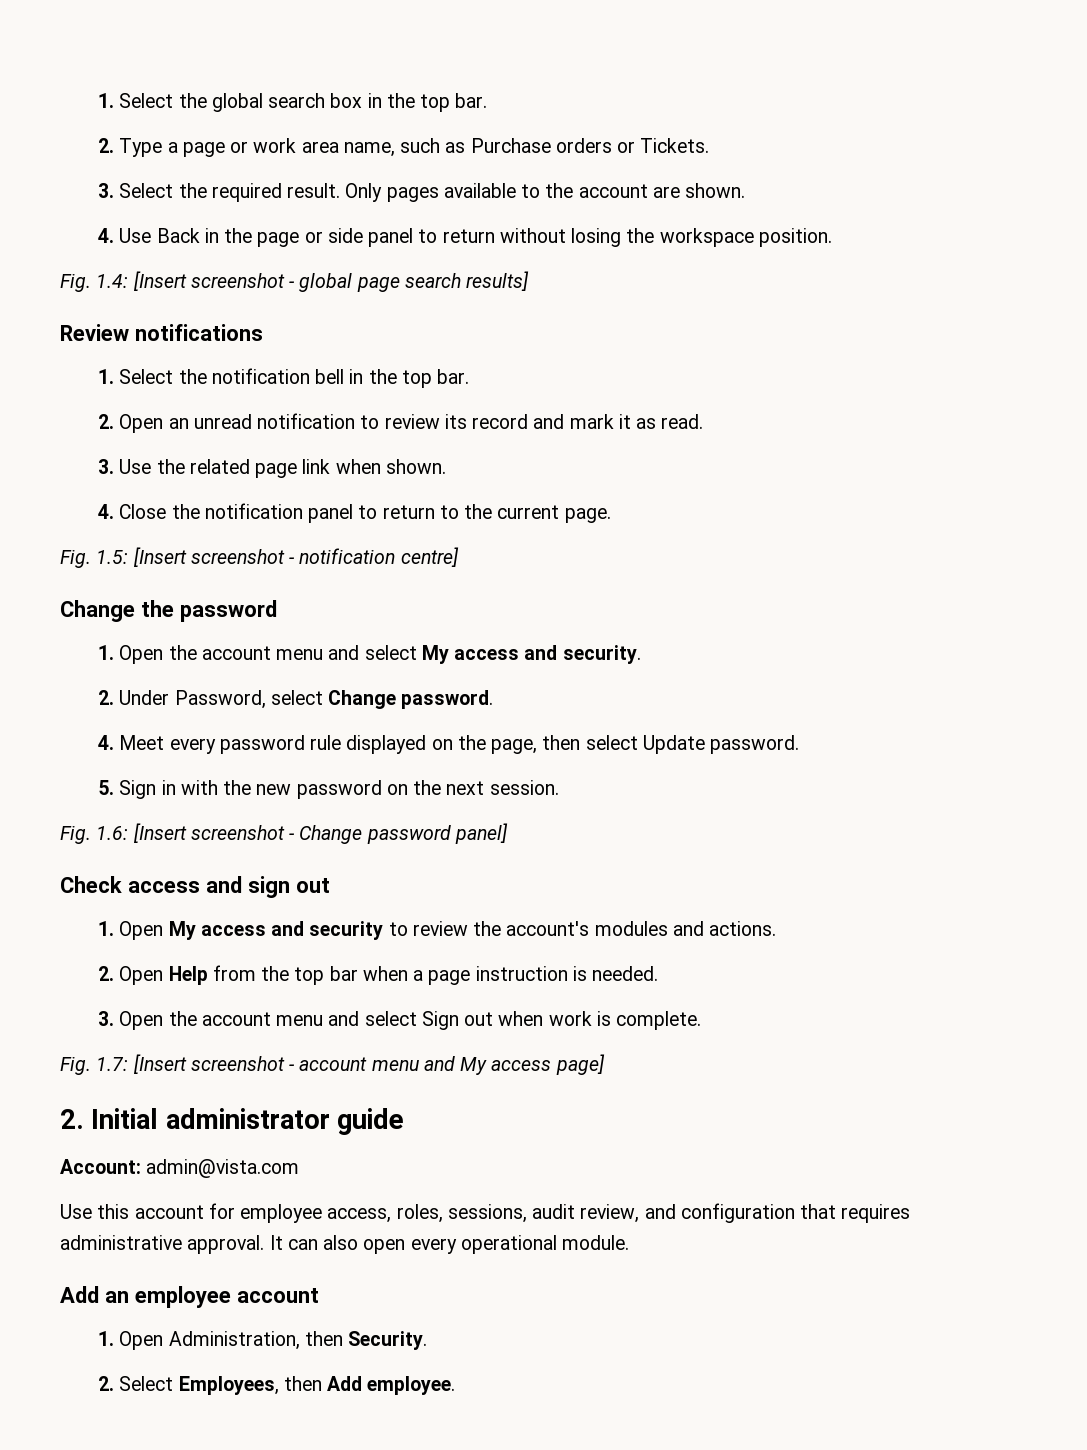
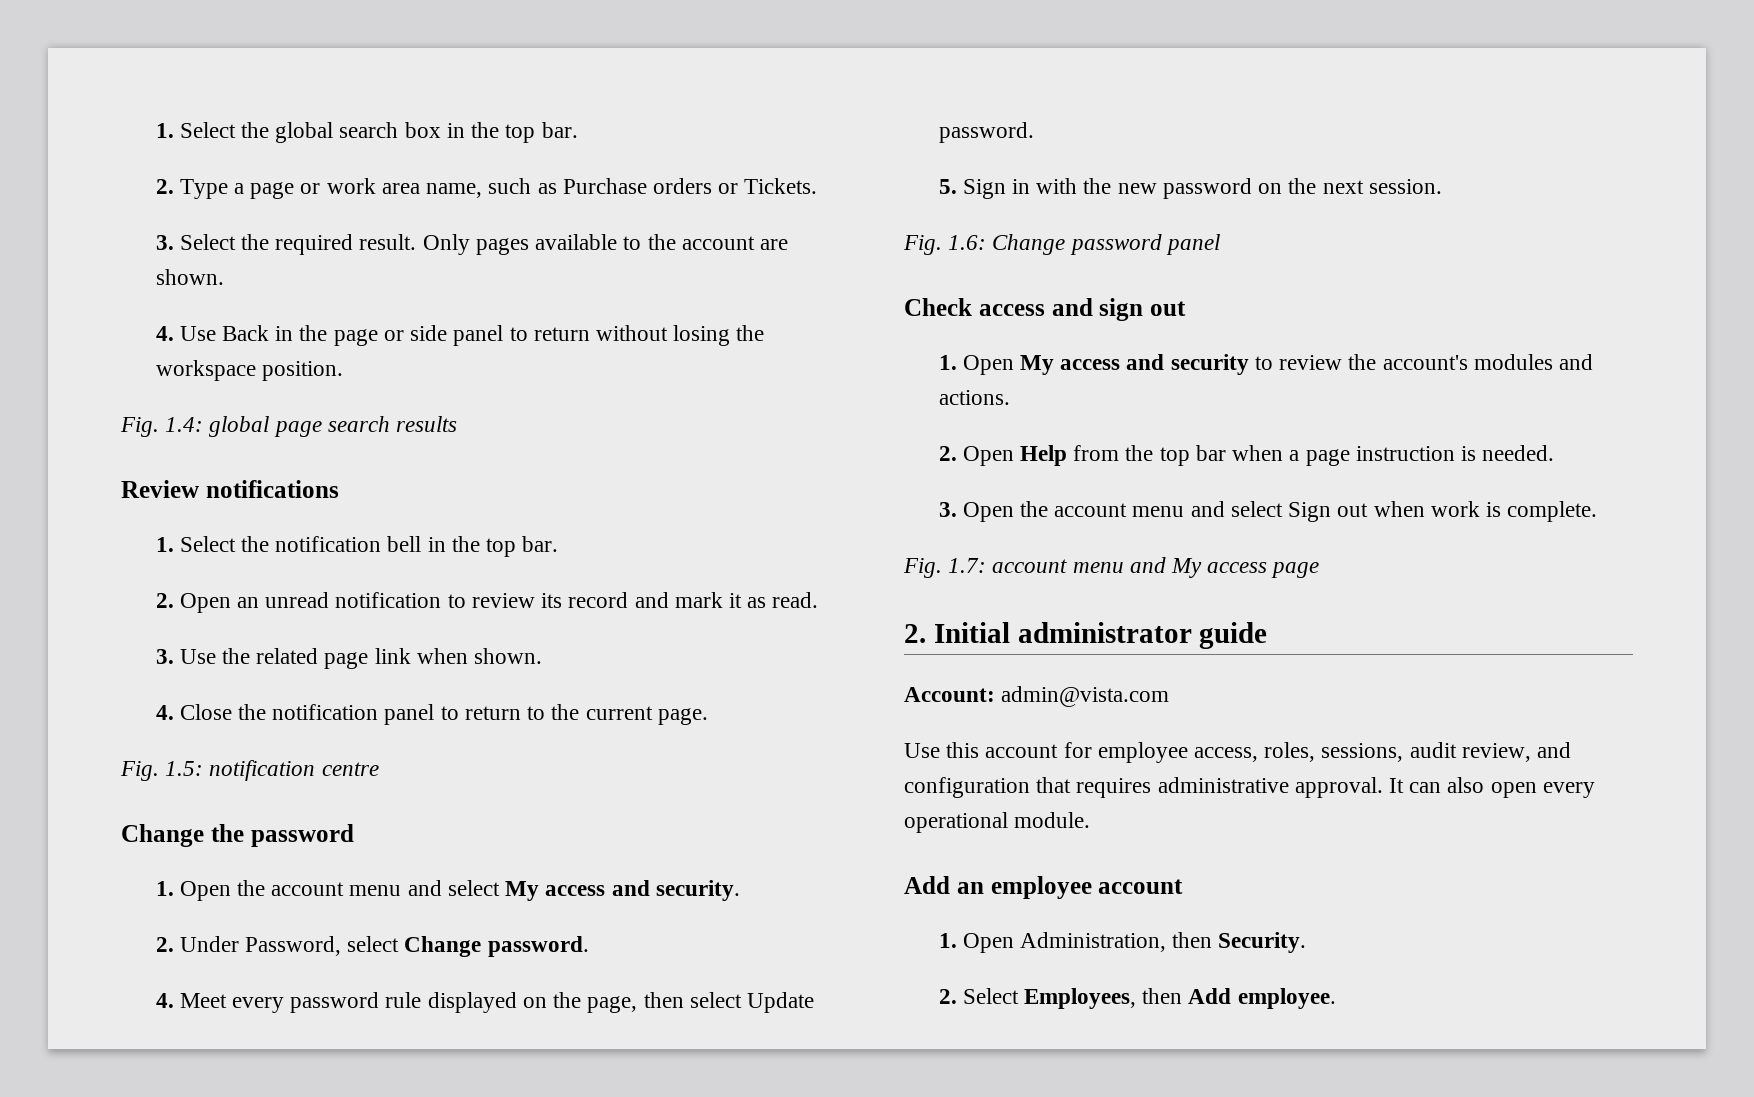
[132,271,296,291] [Insert screenshot - -> (204, 424) none
[466,271,530,291] results] -> [396,416,458,432] results
[132,547,459,567] [Insert screenshot - notification centre] -> [209,760,379,781] notification centre
[132,823,296,843] [Insert screenshot - -> (987, 242) none
[454,823,508,844] panel] -> [1165,234,1220,255] panel
[132,1054,296,1074] [Insert screenshot - -> (987, 565) none
[555,1054,605,1075] page] -> [1271,562,1320,578] page

